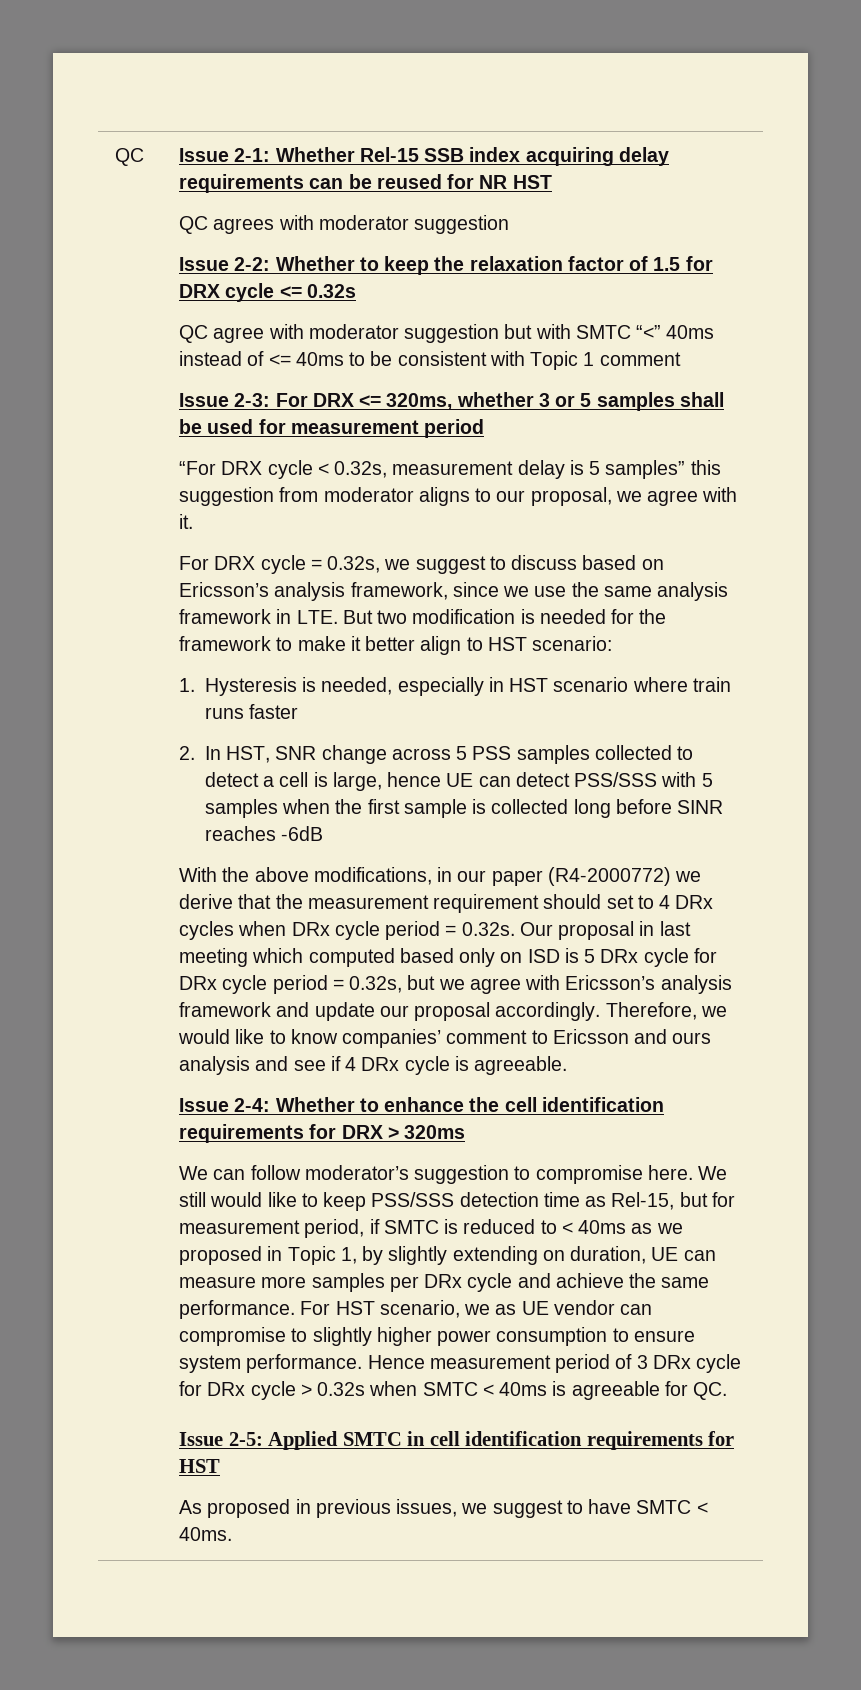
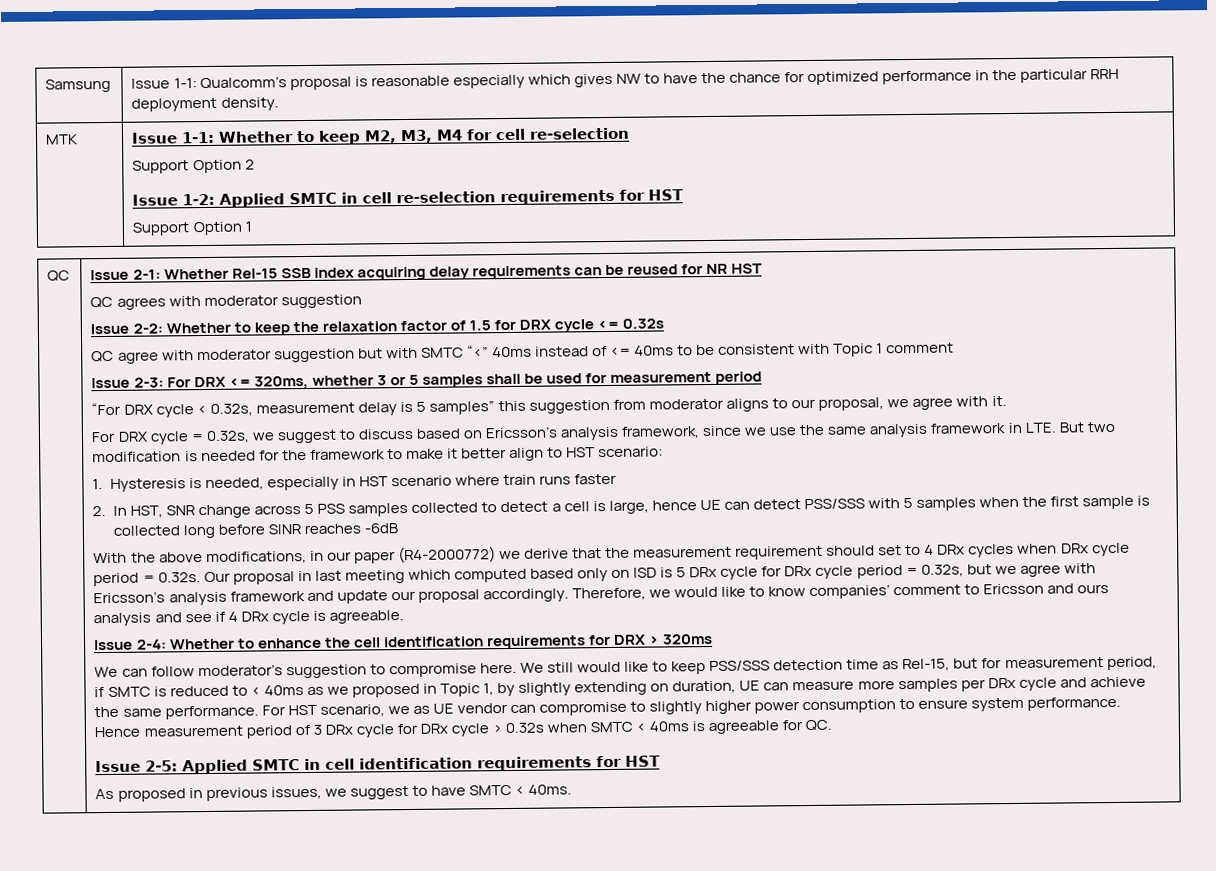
(115, 157) none -> [45,78,112,93] [131,68,1120,91] [131,97,279,112] [45,134,79,145] [131,127,631,145] [132,159,255,174] [132,189,685,208] [132,221,252,236] Samsung | Issue 1-1: Qualcomm’s proposal is reasonable especially which gives NW to have the chance for optimized performance in the particular RRH deployment density. // MTK | Issue 1-1: Whether to keep M2, M3, M4 for cell re-selection // Support Option 2 // Issue 1-2: Applied SMTC in cell re-selection requirements for HST // Support Option 1 //

